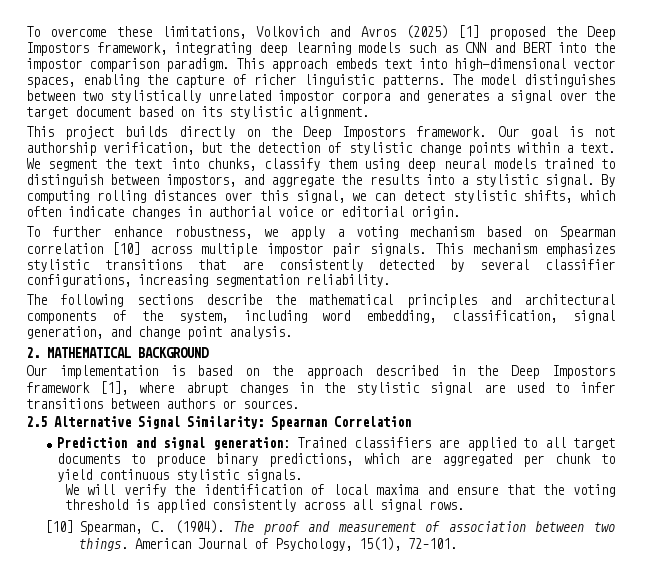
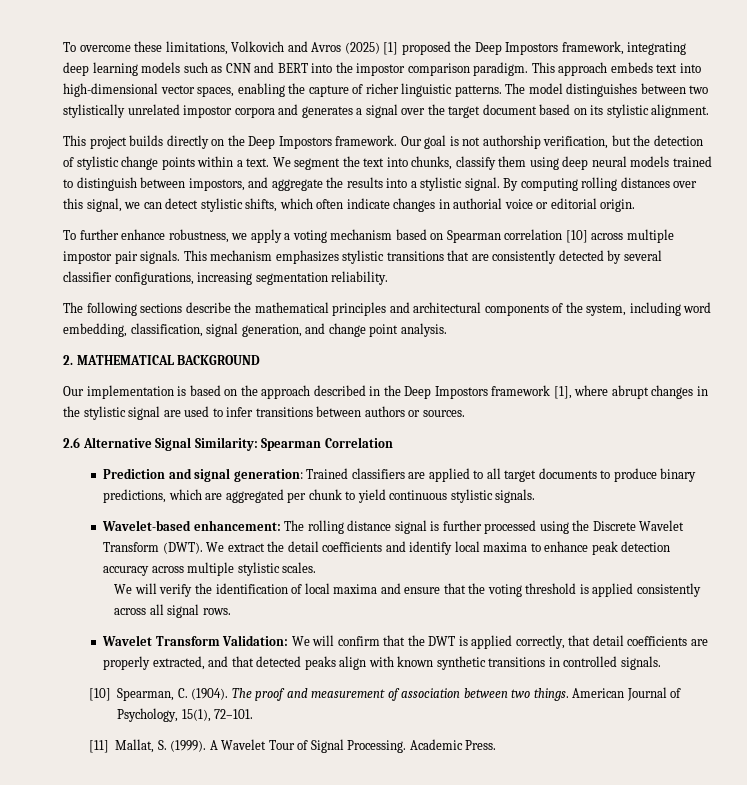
[26,416,47,427] 2.5 -> [63,437,80,448] 2.6
(303, 475) none -> [102,520,685,534] [103,541,671,555] [103,562,317,576] // Wavelet-based enhancement: The rolling distance signal is further processed using the Discrete Wavelet Transform (DWT). We extract the detail coefficients and identify local maxima to enhance peak detection accuracy across multiple stylistic scales.
(464, 505) none -> [102,635,708,649] [103,656,661,670] // Wavelet Transform Validation: We will confirm that the DWT is applied correctly, that detail coefficients are properly extracted, and that detected peaks align with known synthetic transitions in controlled signals.
(457, 543) none -> [88,739,497,753] // [11] Mallat, S. (1999). A Wavelet Tour of Signal Processing. Academic Press.

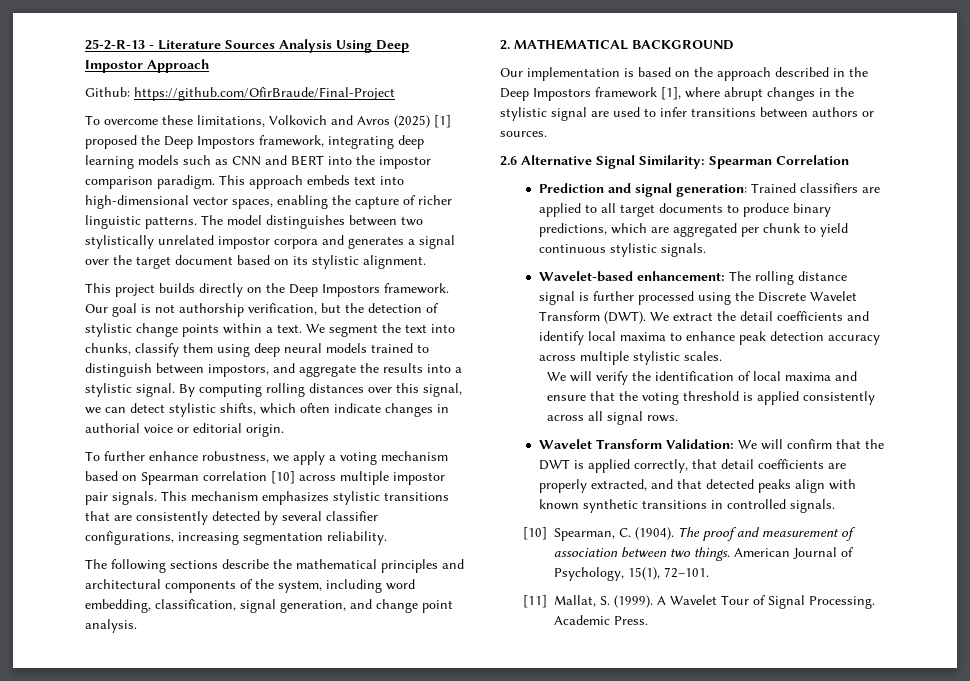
(63, 47) none -> [85,39,409,53] [85,59,209,73] [85,87,395,101] 25-2-R-13 - Literature Sources Analysis Using Deep Impostor Approach // Github: https://github.com/OfirBraude/Final-Project //

